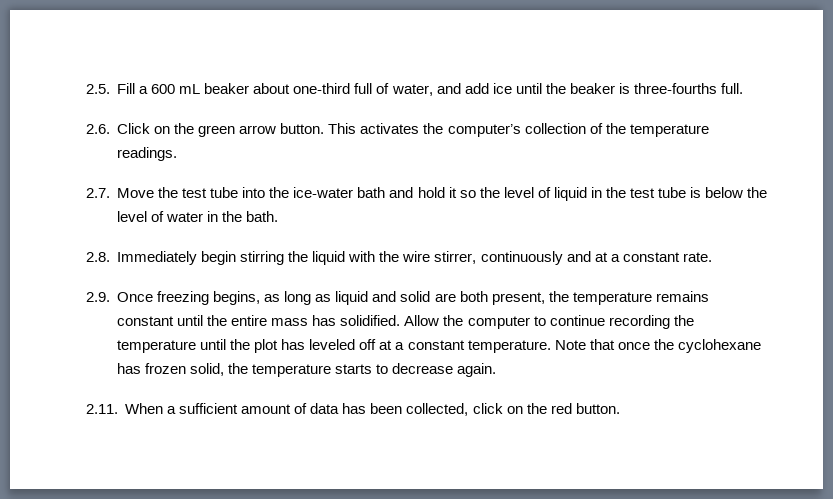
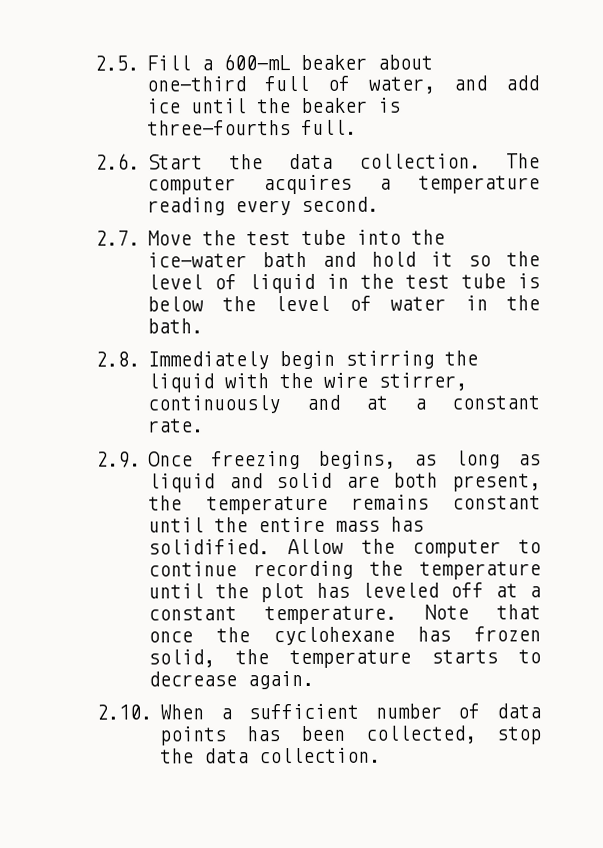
[151,84,201,94] 600 mL -> [223,54,291,71] 600-mL
[117,123,709,137] [117,147,178,161] Click on the green arrow button. This activates the computer’s collection of the temperature readings. -> [147,153,540,170] [147,174,540,195] [147,196,380,216] Start the data collection. The computer acquires a temperature reading every second.
[85,404,118,414] 2.11. -> [96,704,153,720] 2.10.
[241,404,292,414] amount -> [374,703,442,719] number
(340, 408) none -> [159,726,228,746] points
[472,403,620,414] click on the red button. -> [496,726,542,745] [160,747,382,764] stop the data collection.

